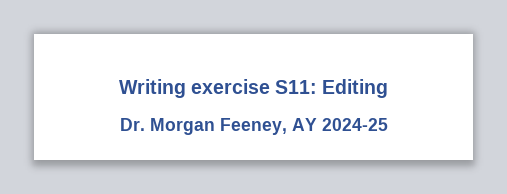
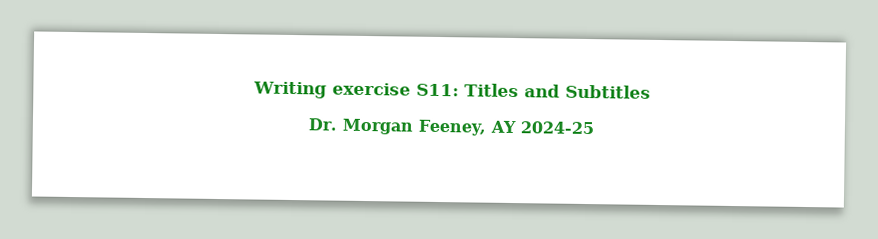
[322,79,389,98] Editing -> [463,83,651,99] Titles and Subtitles

